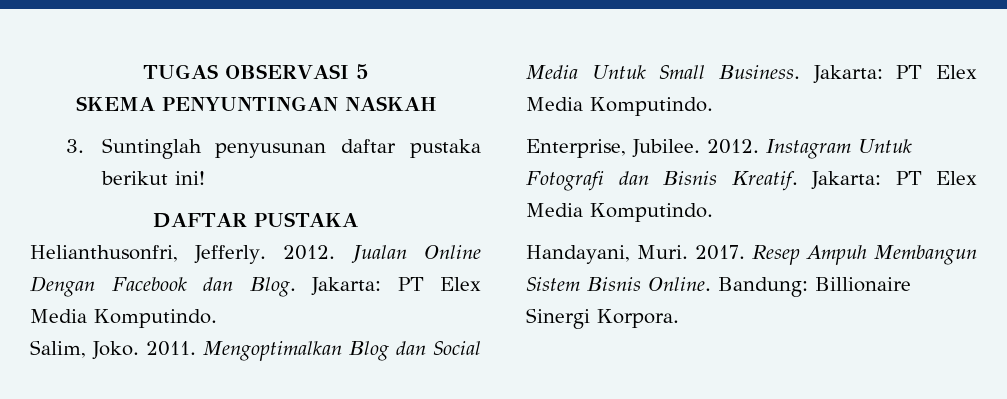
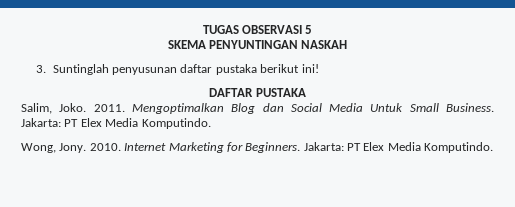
[30,245,481,264] [30,276,481,297] [30,309,217,328] // Helianthusonfri, Jefferly. 2012. Jualan Online Dengan Facebook dan Blog. Jakarta: PT Elex Media Komputindo. -> (306, 92) none
[526,139,912,159] [526,171,977,191] [526,203,713,222] [526,245,978,265] [526,277,911,297] [526,308,679,329] Enterprise, Jubilee. 2012. Instagram Untuk Fotografi dan Bisnis Kreatif. Jakarta: PT Elex Media Komputindo. // Handayani, Muri. 2017. Resep Ampuh Membangun Sistem Bisnis Online. Bandung: Billionaire Sinergi Korpora. -> [21,142,494,153] Wong, Jony. 2010. Internet Marketing for Beginners. Jakarta: PT Elex Media Komputindo.

